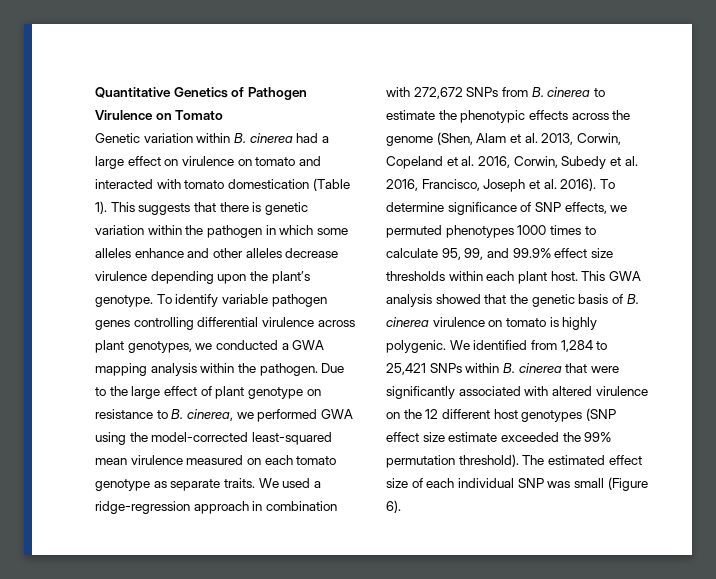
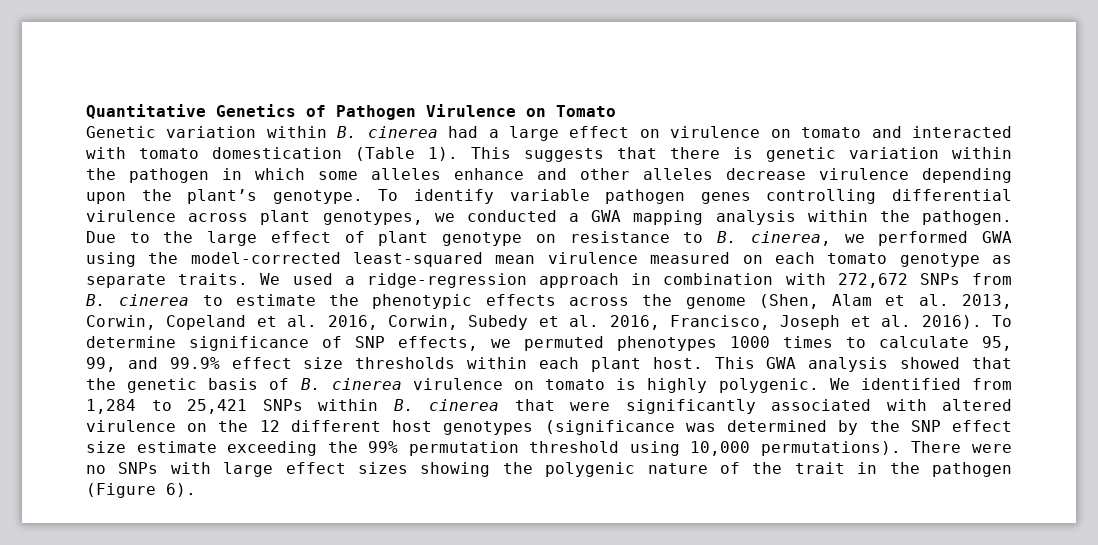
[585,408,616,421] (SNP -> [544,420,941,435] (significance was determined by the SNP
[500,432,559,442] exceeded -> [227,441,318,456] exceeding
[458,454,642,467] [386,478,604,488] threshold). The estimated effect size of each individual SNP was small -> [529,441,1012,456] [86,462,1012,477] threshold using 10,000 permutations). There were no SNPs with large effect sizes showing the polygenic nature of the trait in the pathogen

